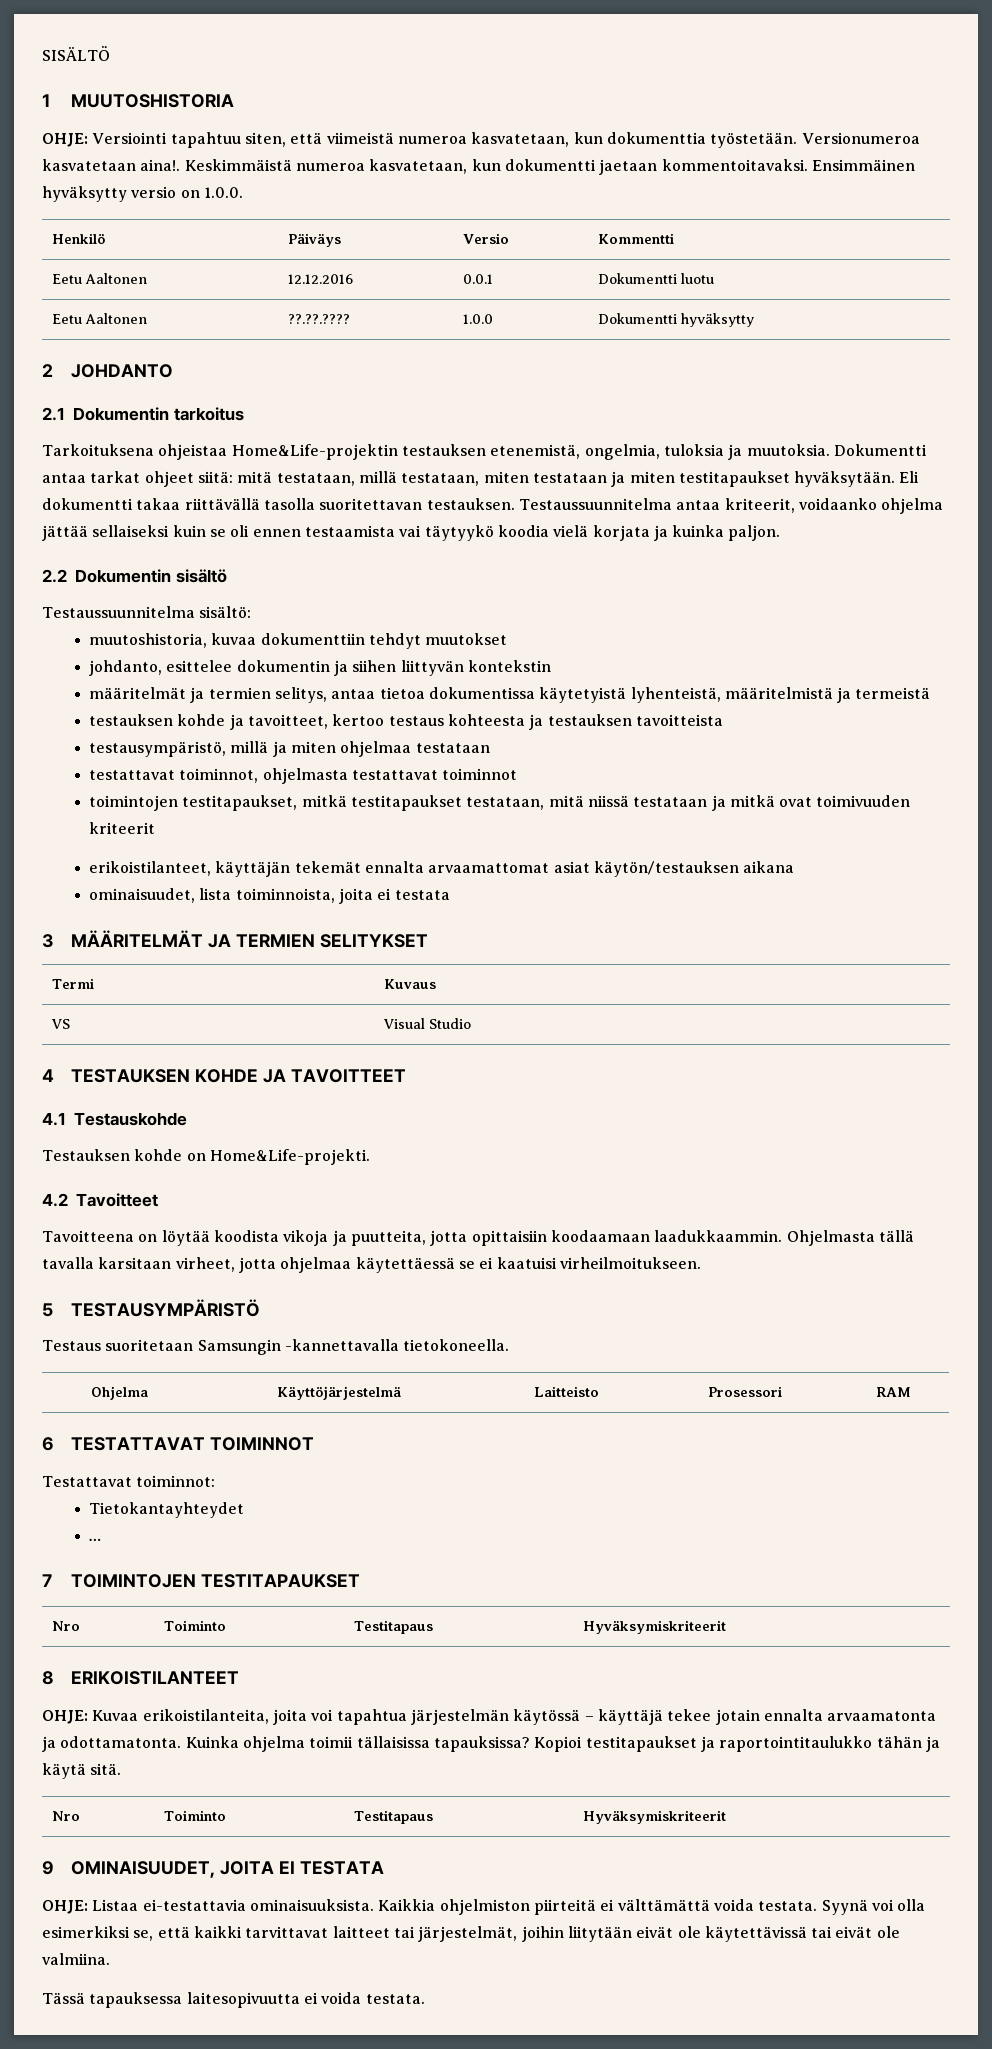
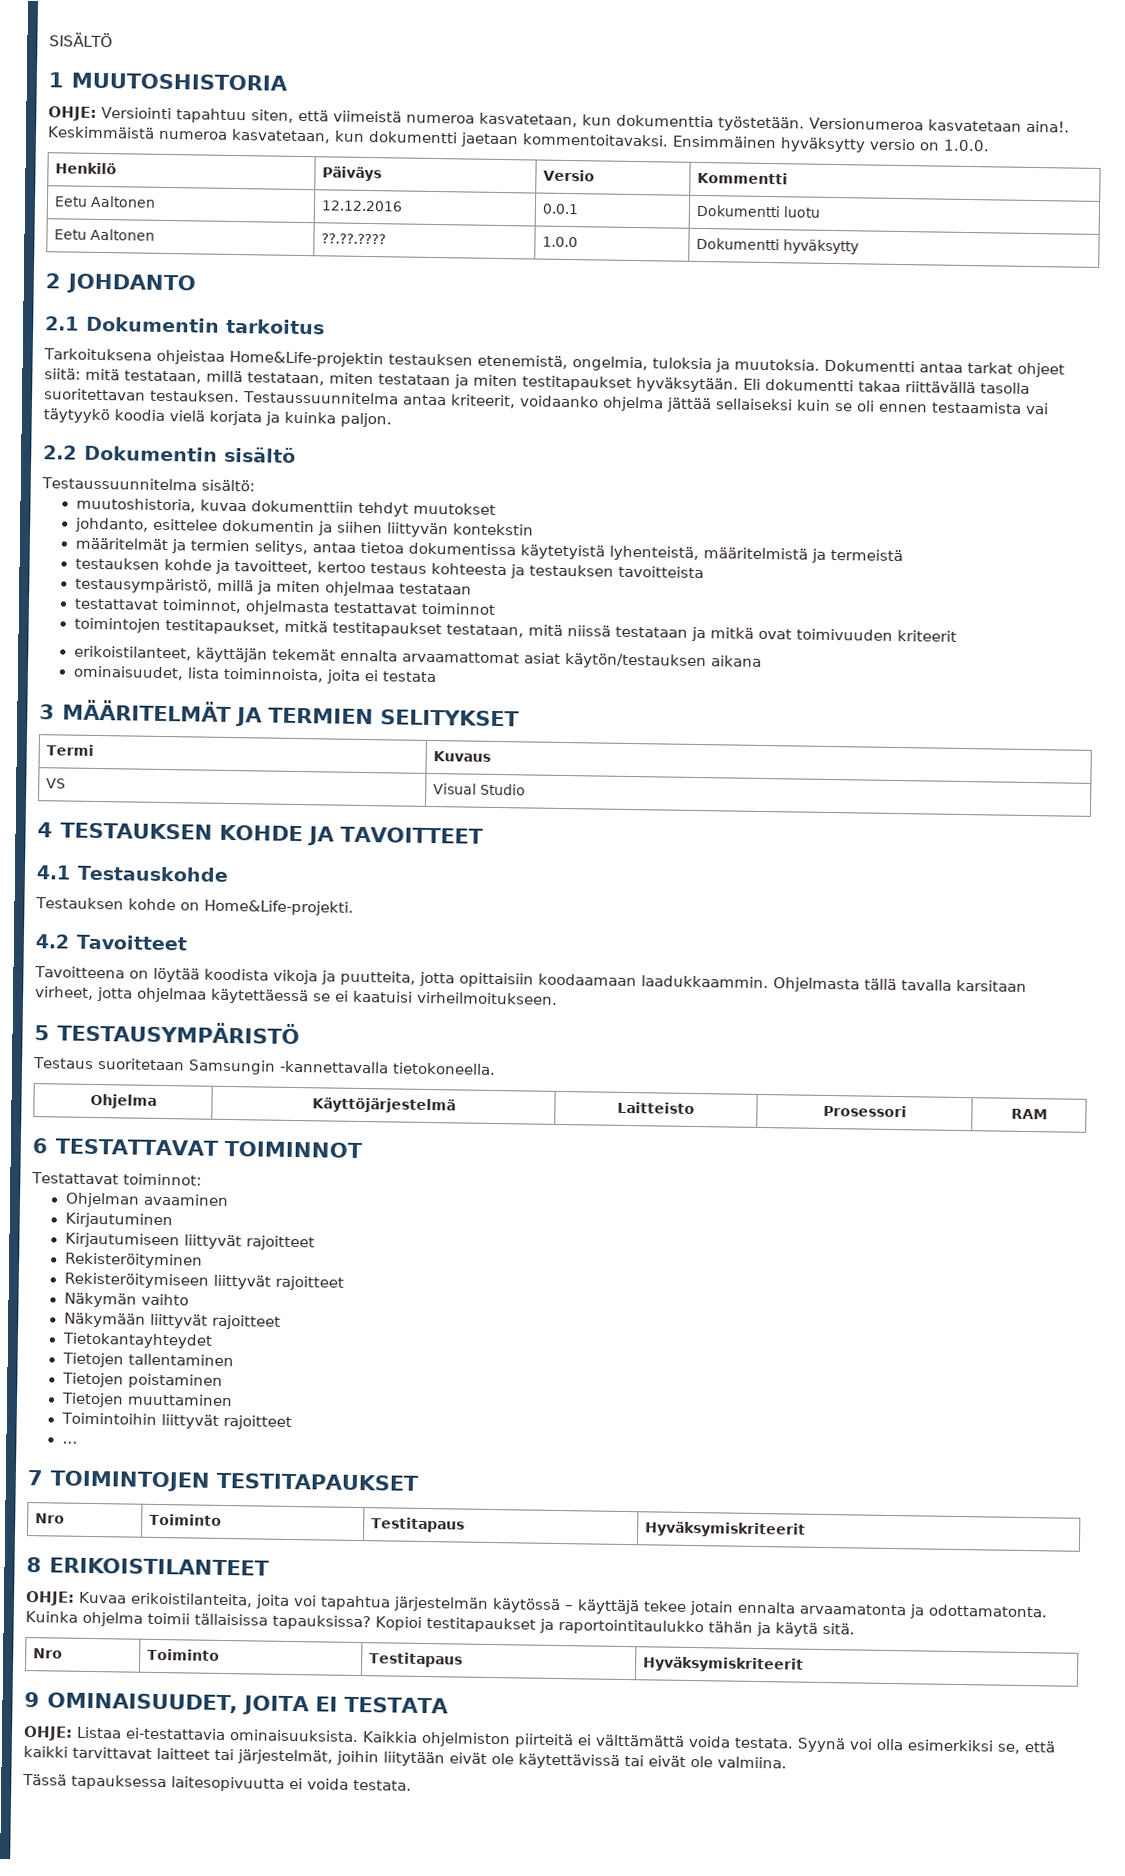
[88,1502,244,1518] Tietokantayhteydet -> [64,1192,229,1208] [64,1212,173,1229] [64,1232,315,1251] [64,1252,203,1269] [63,1272,344,1291] [63,1292,189,1308] [63,1312,281,1330] [61,1332,213,1349] [61,1352,234,1368] [61,1372,223,1389] [60,1392,233,1408] [60,1412,292,1430] Ohjelman avaaminen // Kirjautuminen // Kirjautumiseen liittyvät rajoitteet // Rekisteröityminen // Rekisteröitymiseen liittyvät rajoitteet // Näkymän vaihto // Näkymään liittyvät rajoitteet // Tietokantayhteydet // Tietojen tallentaminen // Tietojen poistaminen // Tietojen muuttaminen // Toimintoihin liittyvät rajoitteet

